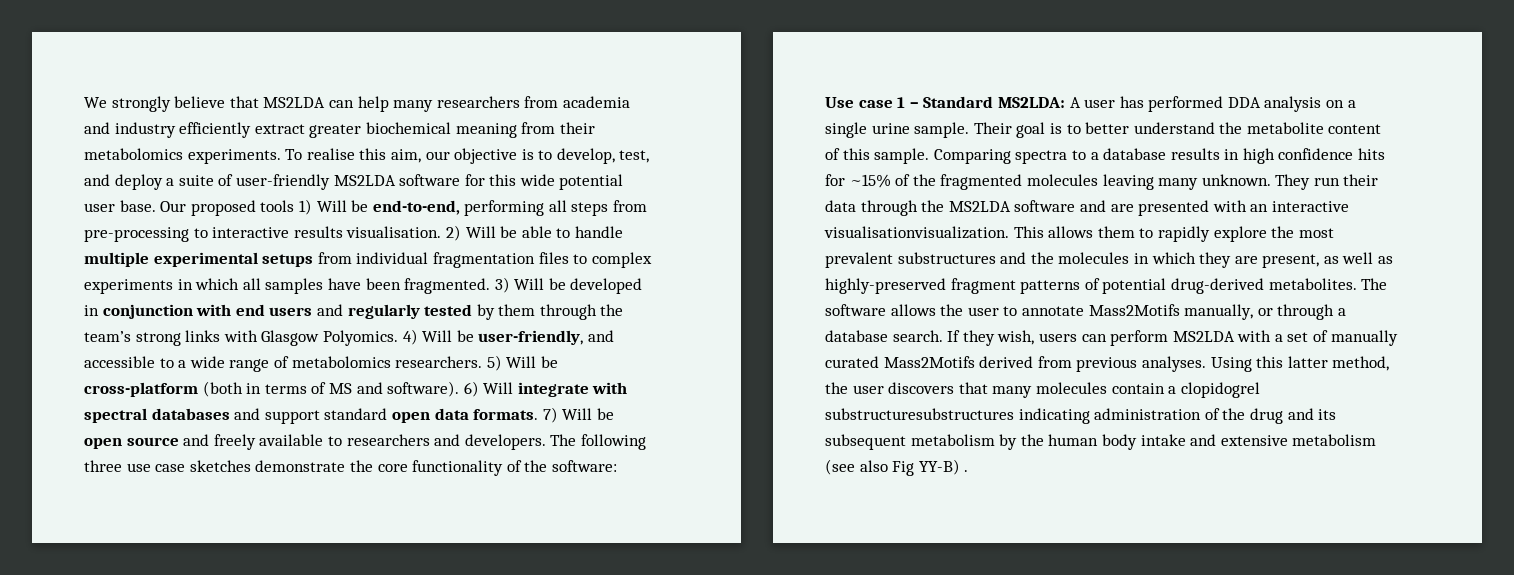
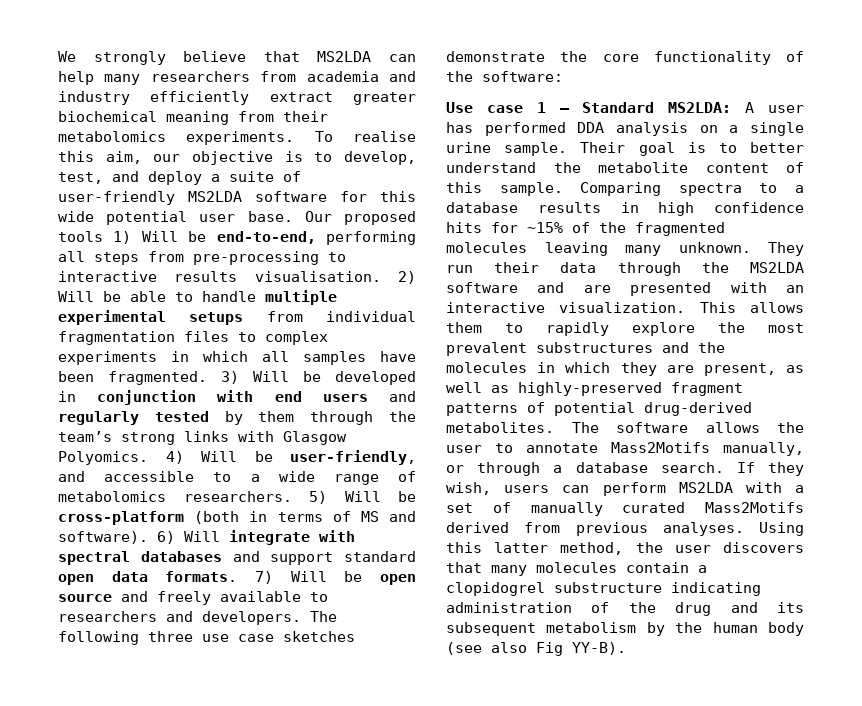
[824,226,1009,239] visualisationvisualization. -> [559,302,686,313] visualization.
[825,408,1014,420] substructuresubstructures -> [554,582,662,593] substructure
[1140,434,1377,446] intake and extensive metabolism -> (804, 629) none
[918,459,969,475] YY-B) . -> [572,642,626,655] YY-B).

